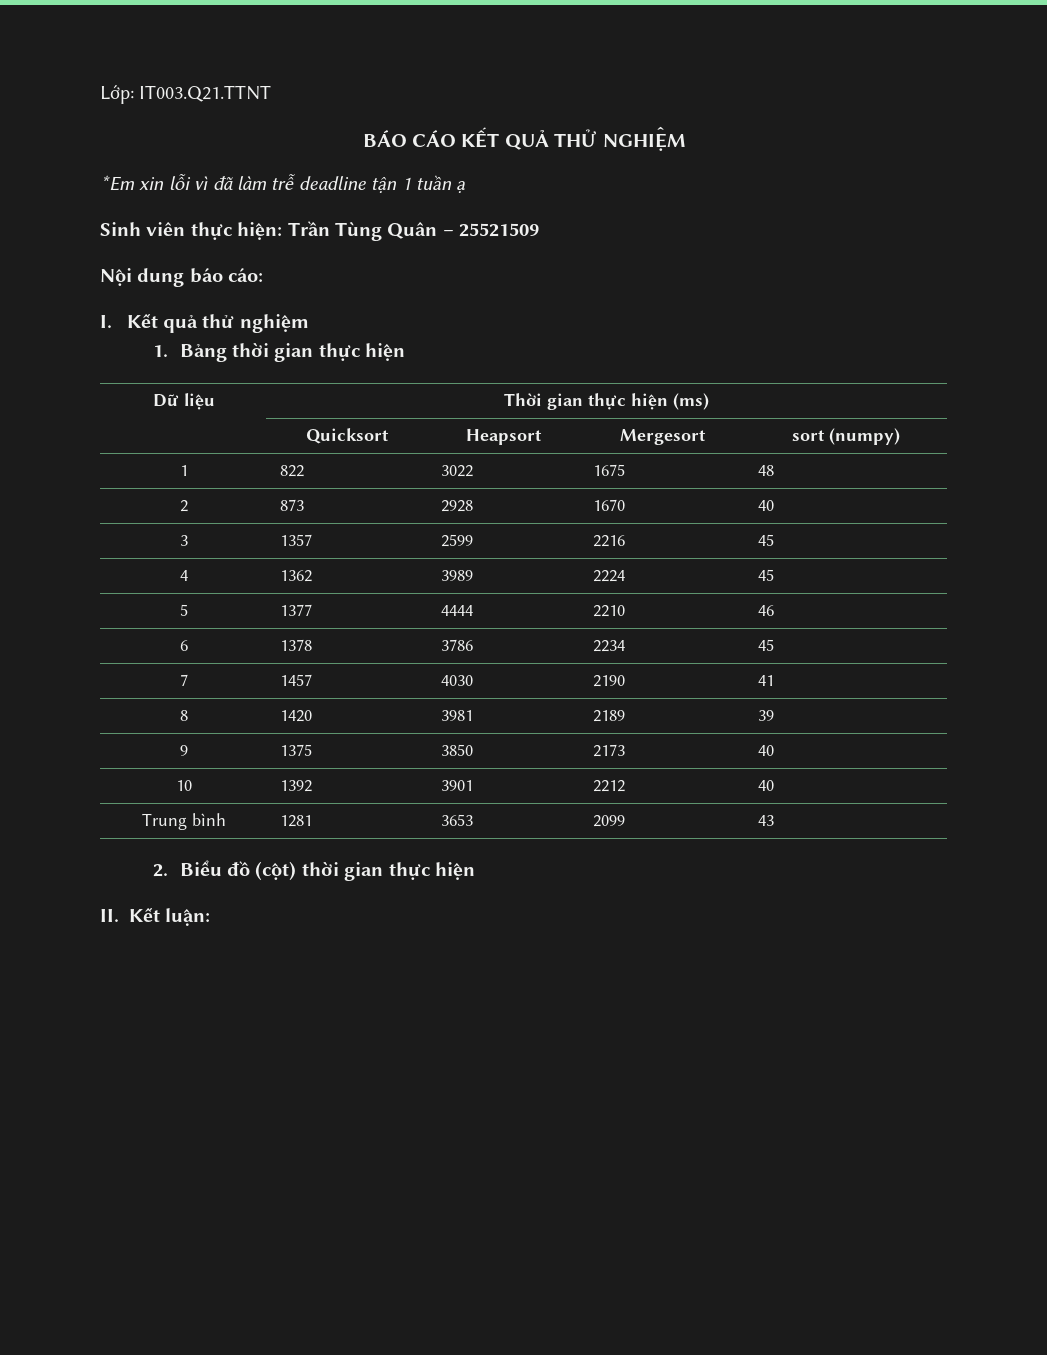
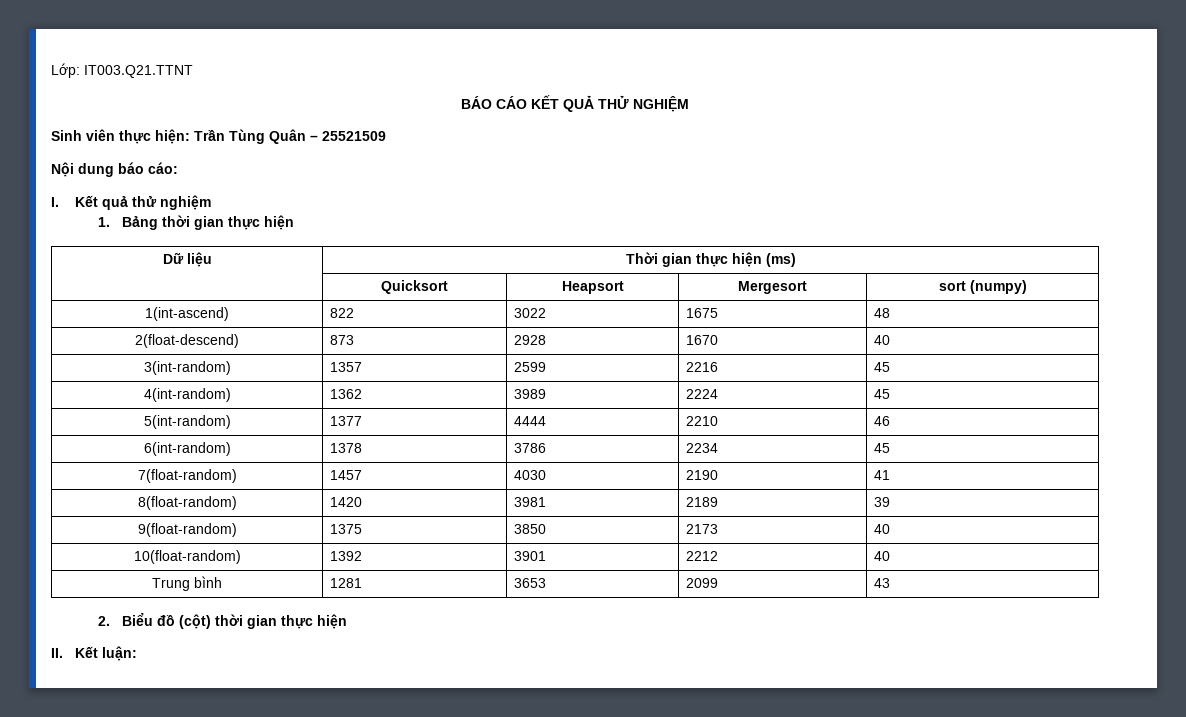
[100,173,467,194] // *Em xin lỗi vì đã làm trễ deadline tận 1 tuần ạ -> (689, 104) none
[179,465,188,476] 1 -> [145,307,229,321] 1(int-ascend)
[179,500,188,512] 2 -> [135,334,239,348] 2(float-descend)
[179,535,188,546] 3 -> [143,361,231,375] 3(int-random)
[179,570,188,581] 4 -> [143,388,231,402] 4(int-random)
[179,604,188,616] 5 -> [143,415,231,429] 5(int-random)
[179,640,188,651] 6 -> [143,442,231,456] 6(int-random)
[179,674,188,686] 7 -> [137,469,237,483] 7(float-random)
[179,710,188,721] 8 -> [137,496,237,510] 8(float-random)
[179,745,188,756] 9 -> [137,523,237,537] 9(float-random)
[175,780,192,791] 10 -> [133,550,241,564] 10(float-random)

